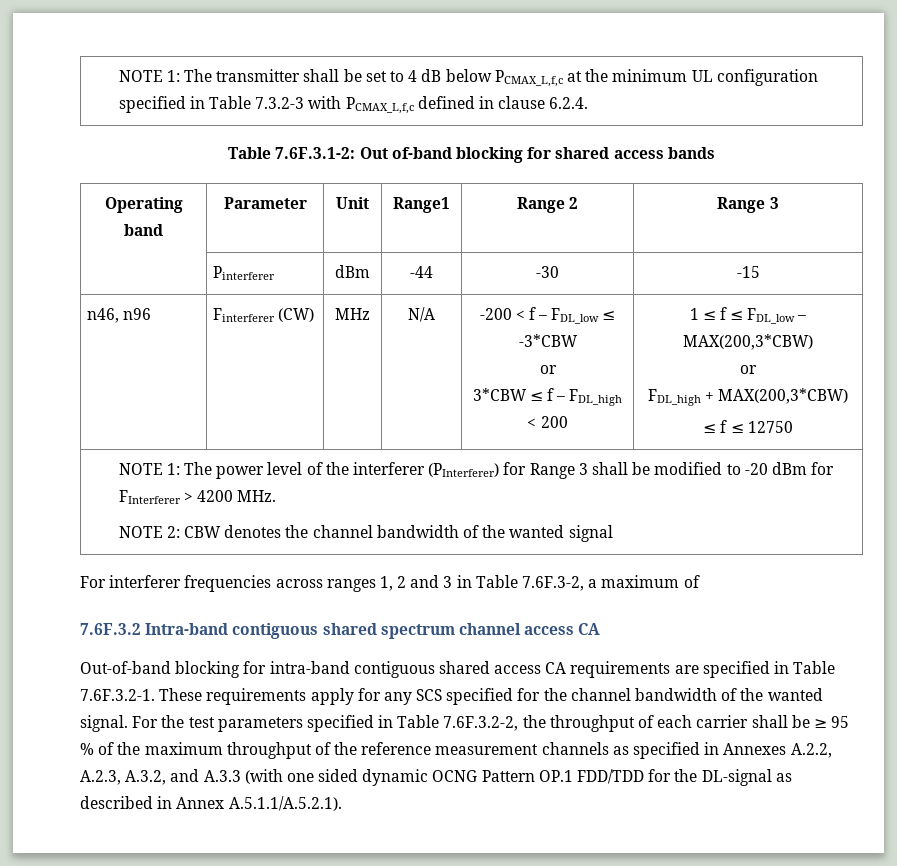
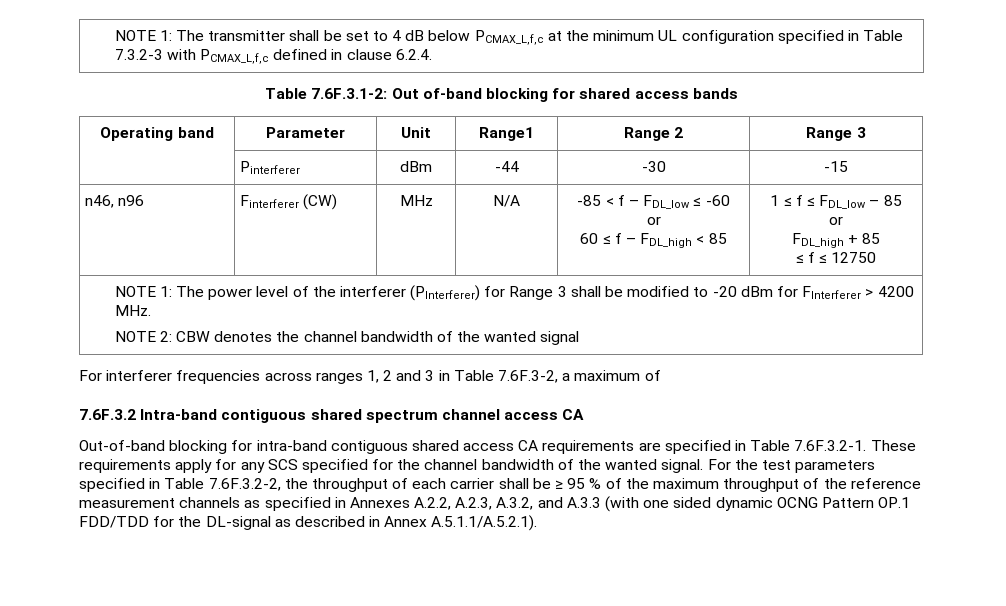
[479,308,512,320] -200 -> [577,195,602,206] -85
[518,334,578,347] [539,365,557,374] [472,388,527,401] -3*CBW // or // 3*CBW -> [705,195,730,206] [646,216,661,225] [580,233,599,244] -60 // or // 60
[540,416,568,428] 200 -> [708,233,727,244] 85
[683,334,813,350] MAX(200,3*CBW) -> [883,195,902,206] 85
[718,388,849,404] MAX(200,3*CBW) -> [862,233,881,244] 85

